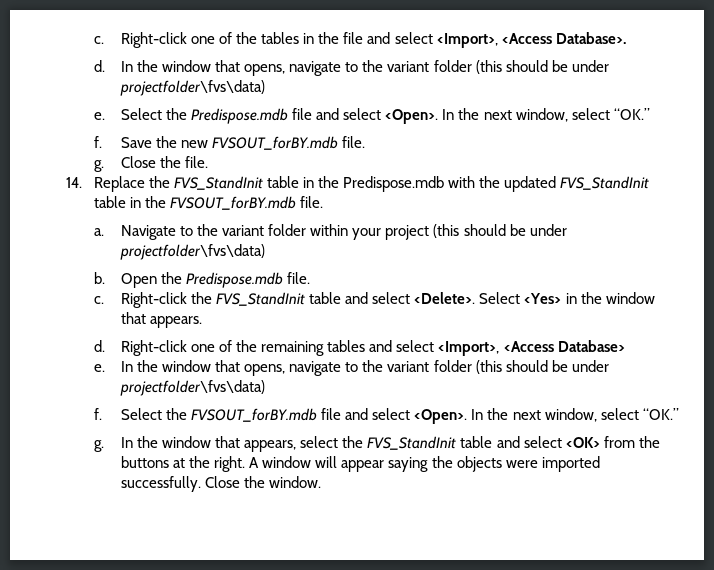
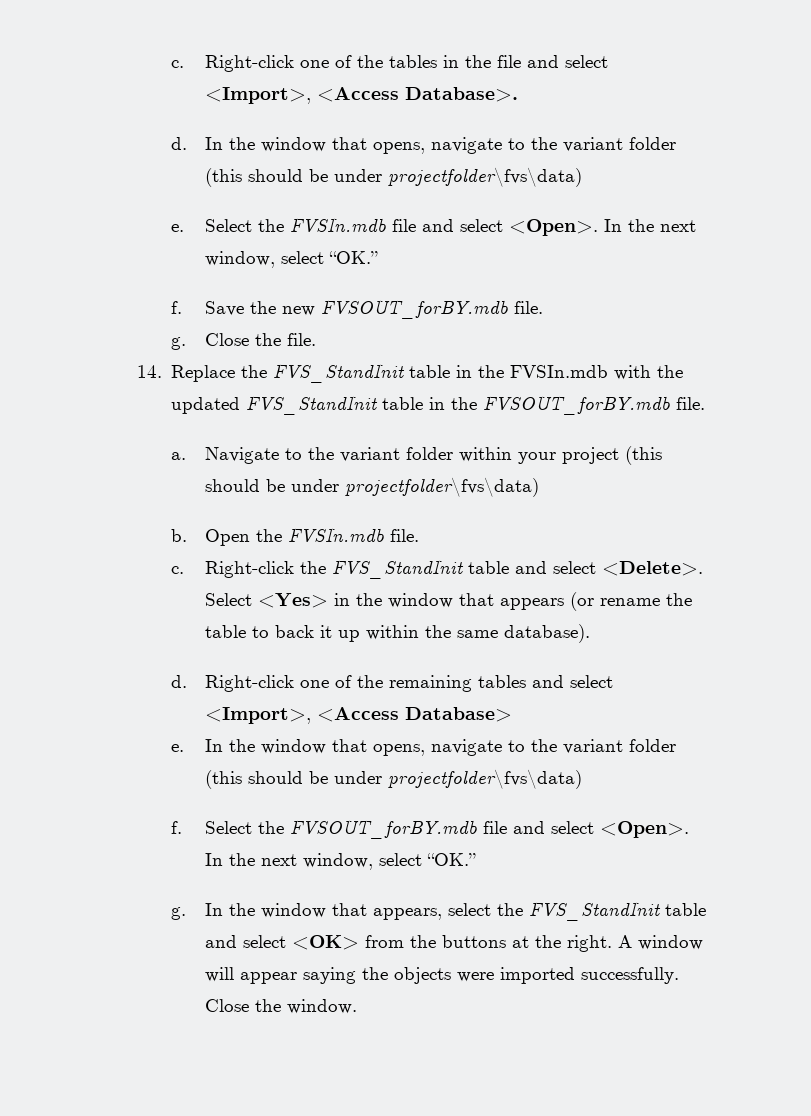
[191,108,289,124] Predispose.mdb -> [289,218,386,232] FVSIn.mdb
[343,176,445,192] Predispose.mdb -> [510,365,609,378] FVSIn.mdb
[186,272,284,288] Predispose.mdb -> [287,528,384,542] FVSIn.mdb
[150,316,203,328] appears. -> [499,592,692,611] [204,624,590,643] appears (or rename the table to back it up within the same database).

